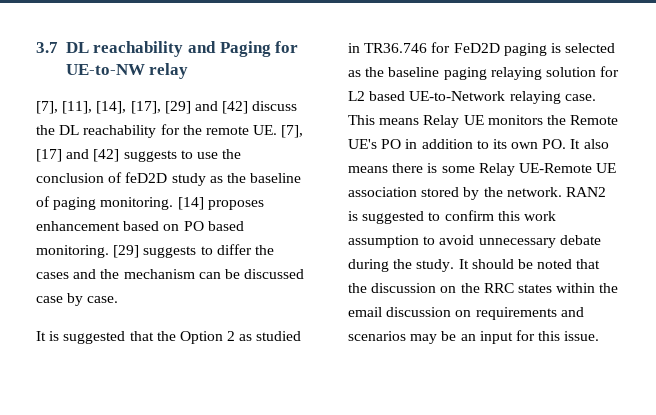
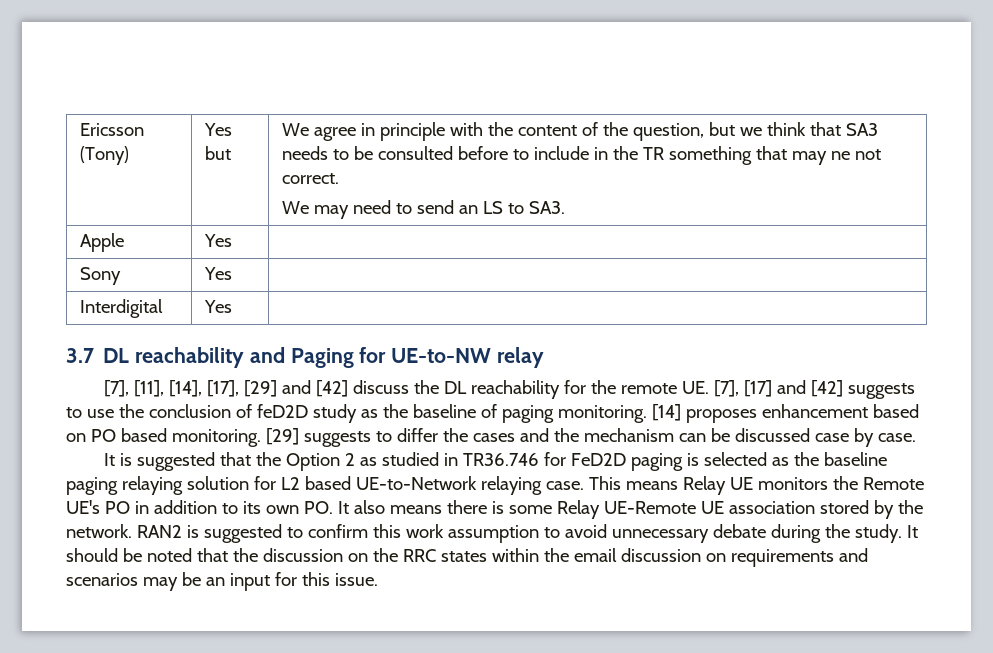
(36, 47) none -> [80,123,145,136] [80,146,130,165] [204,123,233,136] [205,146,232,160] [282,122,878,141] [282,146,881,165] [282,173,340,184] [282,200,565,219] [80,233,125,252] [204,234,233,247] [80,267,122,285] [204,267,233,280] [80,299,164,318] [204,300,233,313] Ericsson (Tony) | Yes but | We agree in principle with the content of the question, but we think that SA3 needs to be consulted before to include in the TR something that may ne not correct. // We may need to send an LS to SA3. // Apple | Yes | // Sony | Yes | // Interdigital | Yes | //

